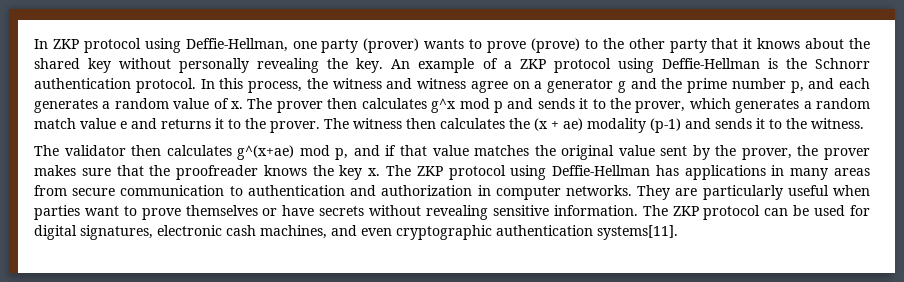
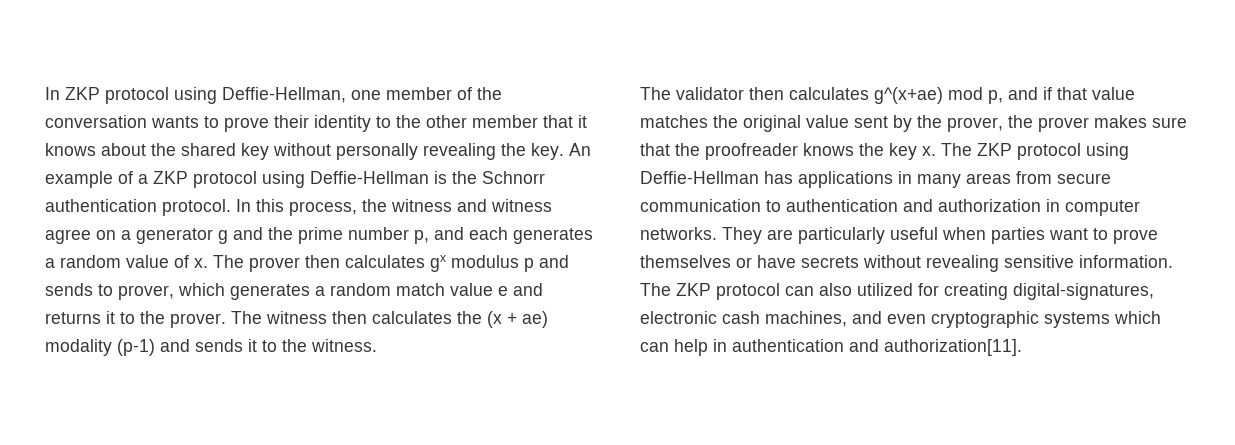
[321,38,420,53] party (prover) -> [386,87,502,100] [45,115,147,128] member of the conversation
[530,38,580,53] (prove) -> [274,115,371,132] their identity
[669,39,707,53] party -> [472,115,538,128] member
[431,98,490,113] g^x mod -> [430,255,519,272] gx modulus
[579,98,631,109] it to the -> [98,284,113,296] to
[793,205,871,216] [34,225,153,240] be used for digital signatures, -> [819,283,1154,300] also utilized for creating digital-signatures,
[496,225,678,240] authentication systems[11]. -> [1044,311,1161,328] [640,339,1022,356] systems which can help in authentication and authorization[11].

